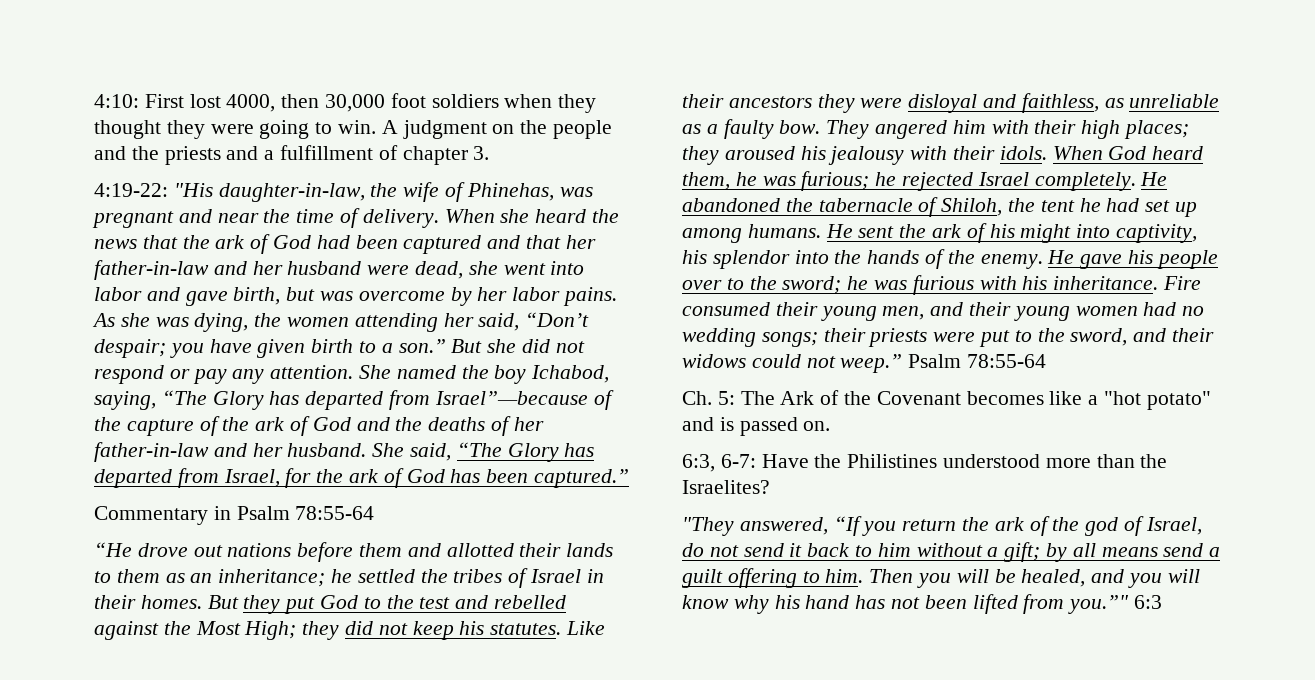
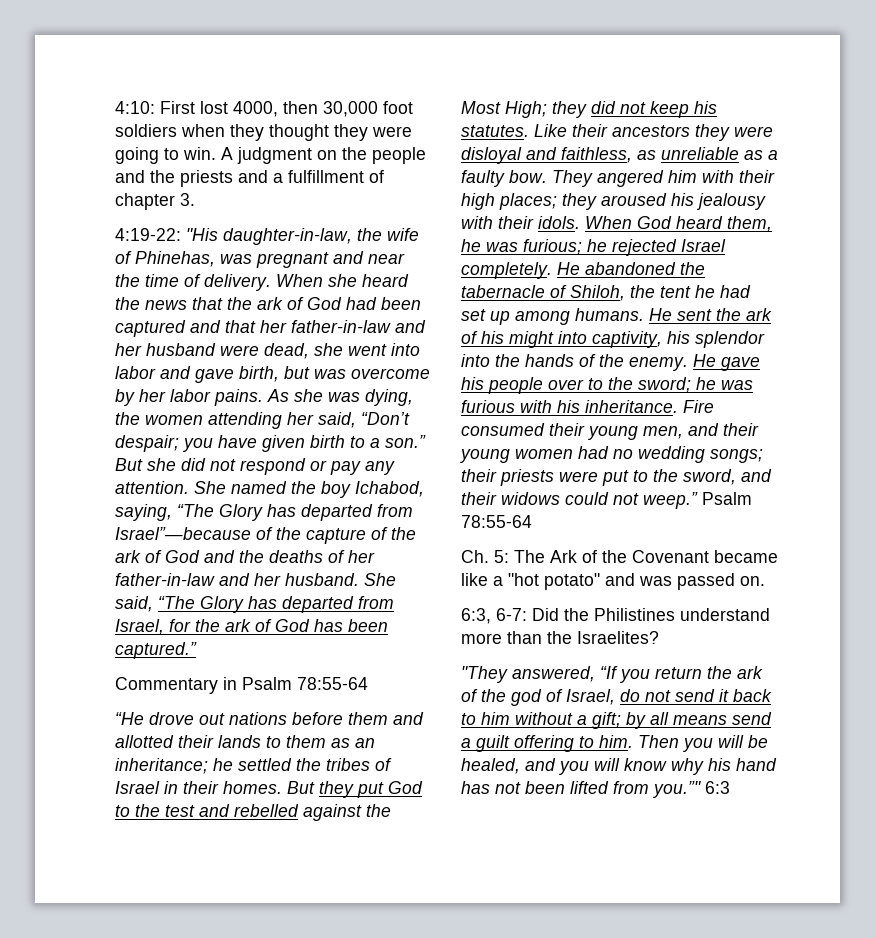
[966,391,1044,405] becomes -> [714,550,778,563] became
[719,417,734,431] is -> [639,576,672,586] was
[761,454,809,468] Have -> [532,608,559,621] Did
[943,454,1041,468] understood -> [680,608,770,621] understand

